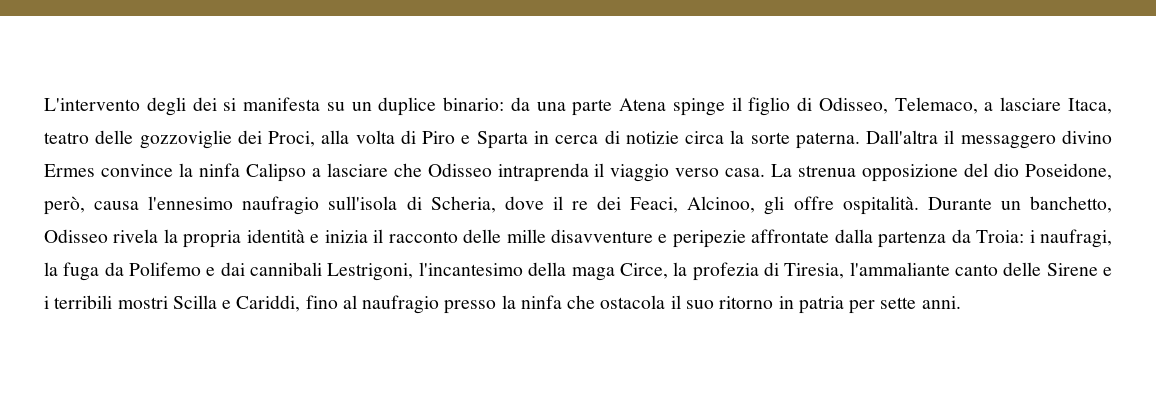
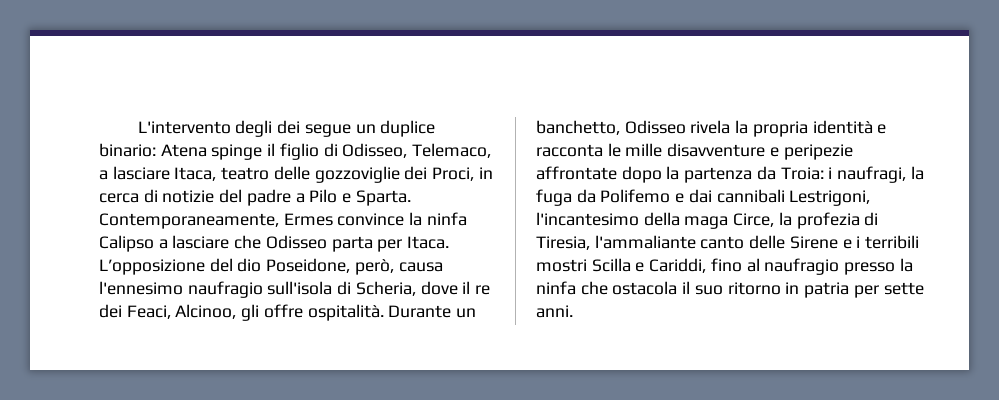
[223,97,613,116] si manifesta su un duplice binario: da una parte -> [304,120,436,137] [99,143,156,157] segue un duplice binario:
[321,130,1112,149] alla volta di Piro e Sparta in cerca di notizie circa la sorte paterna. Dall'altra il messaggero divino -> [478,167,493,179] [99,189,411,206] [99,213,279,229] in cerca di notizie del padre a Pilo e Sparta. Contemporaneamente,
[497,163,959,182] intraprenda il viaggio verso casa. La strenua opposizione -> [331,236,450,252] [99,259,205,275] parta per Itaca. L’opposizione
[324,229,502,243] inizia il racconto delle -> [536,143,621,157] racconta le
[834,229,873,243] dalla -> [621,166,680,183] dopo la

